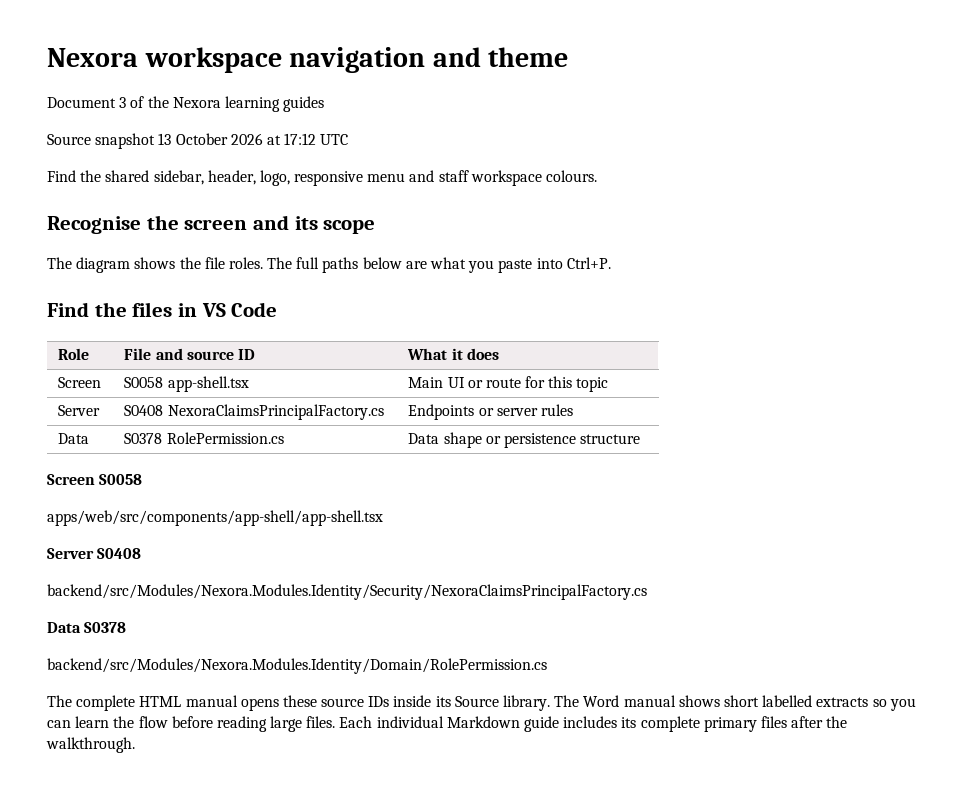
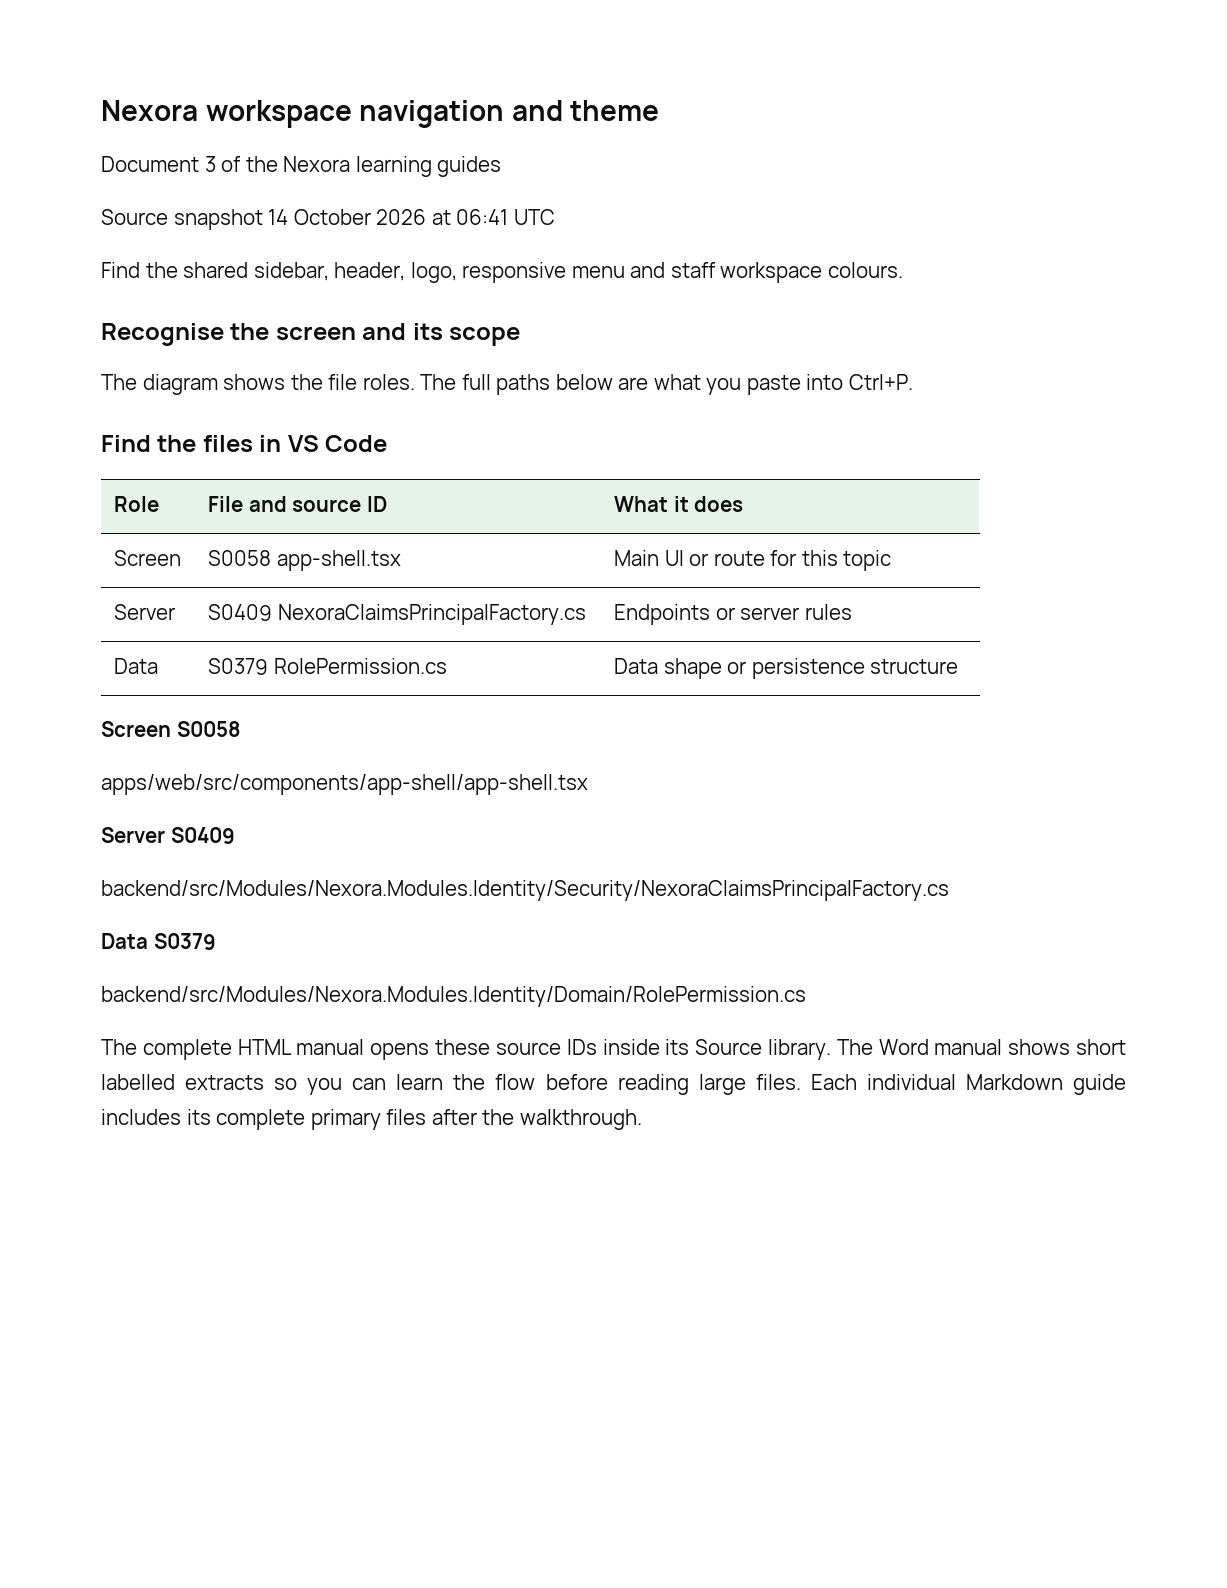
[158,133,172,145] 13 -> [268,209,289,225] 14
[284,133,317,145] 17:12 -> [456,209,509,225] 06:41
[124,405,164,416] S0408 -> [208,604,273,621] S0409
[124,433,163,444] S0378 -> [208,658,269,675] S0379
[97,548,142,559] S0408 -> [170,827,235,844] S0409
[84,622,127,633] S0378 -> [153,933,216,950] S0379

